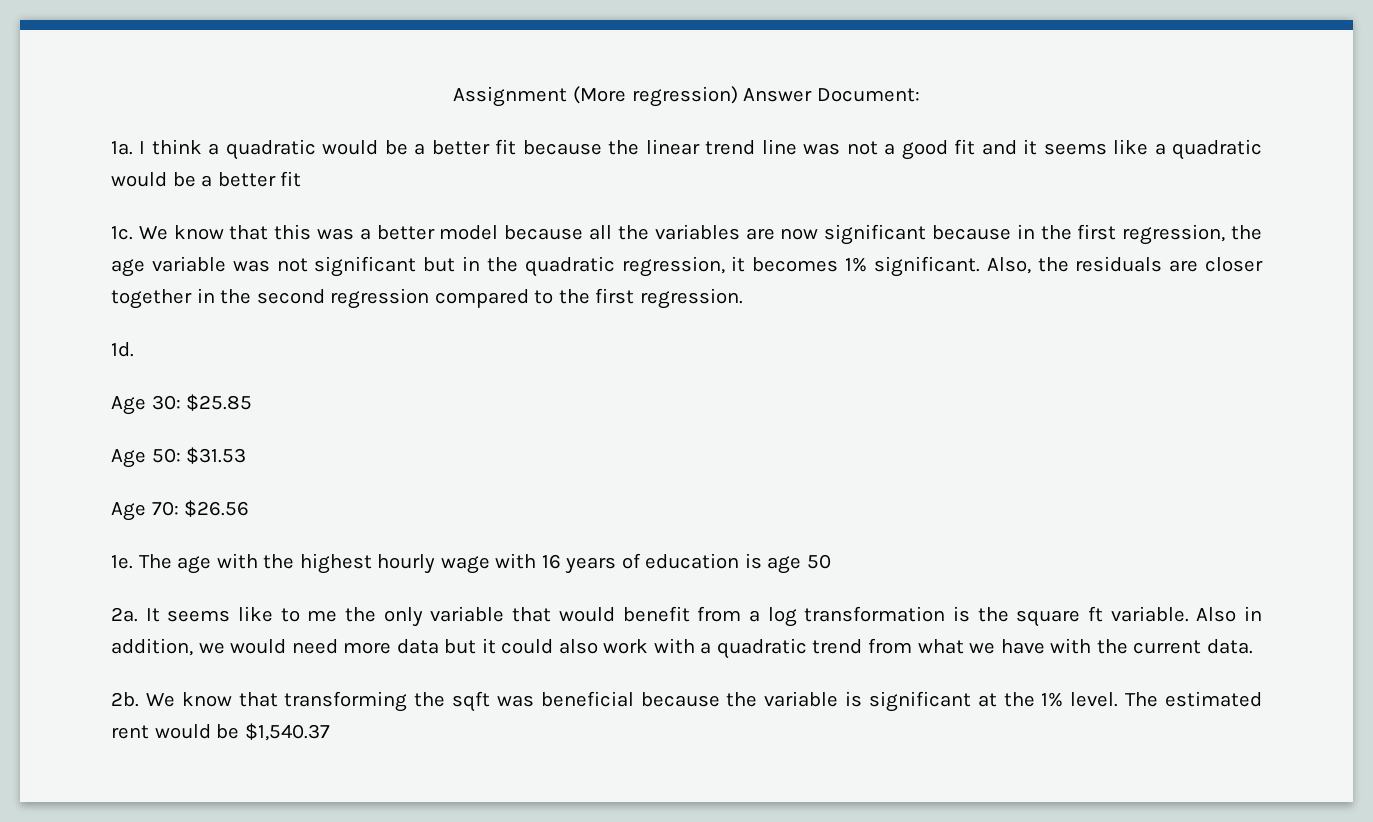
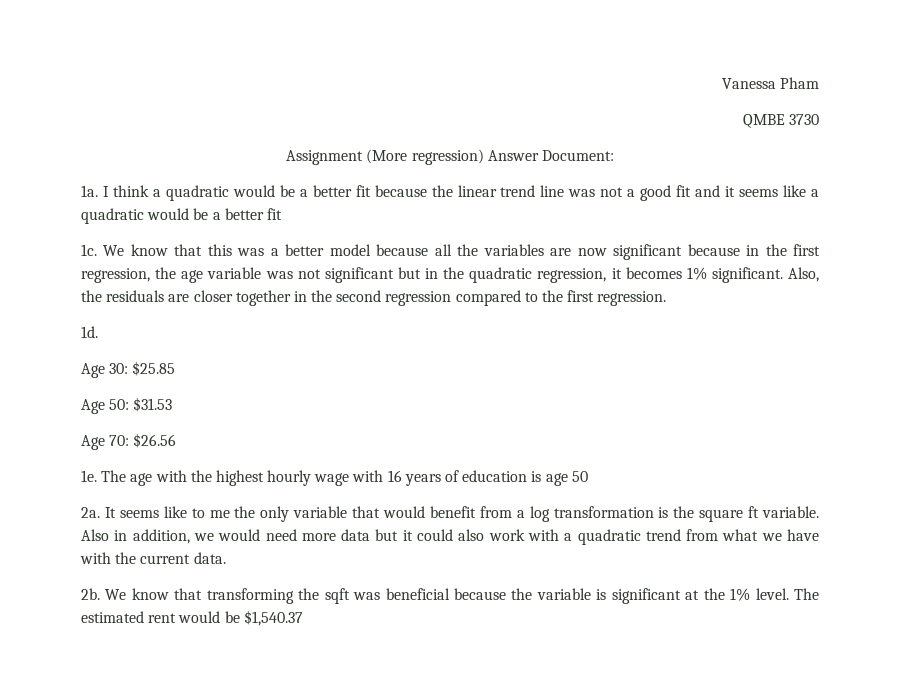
(453, 96) none -> [721,77,819,89] [742,114,819,128] Vanessa Pham // QMBE 3730 //

